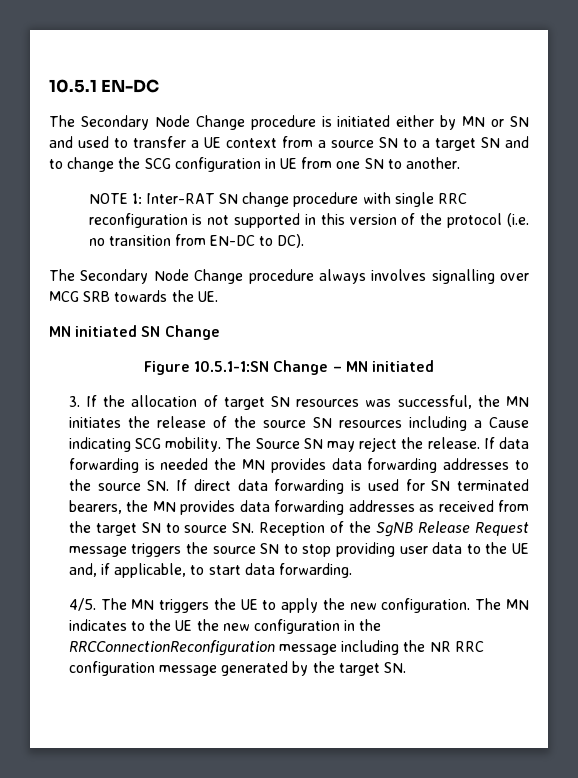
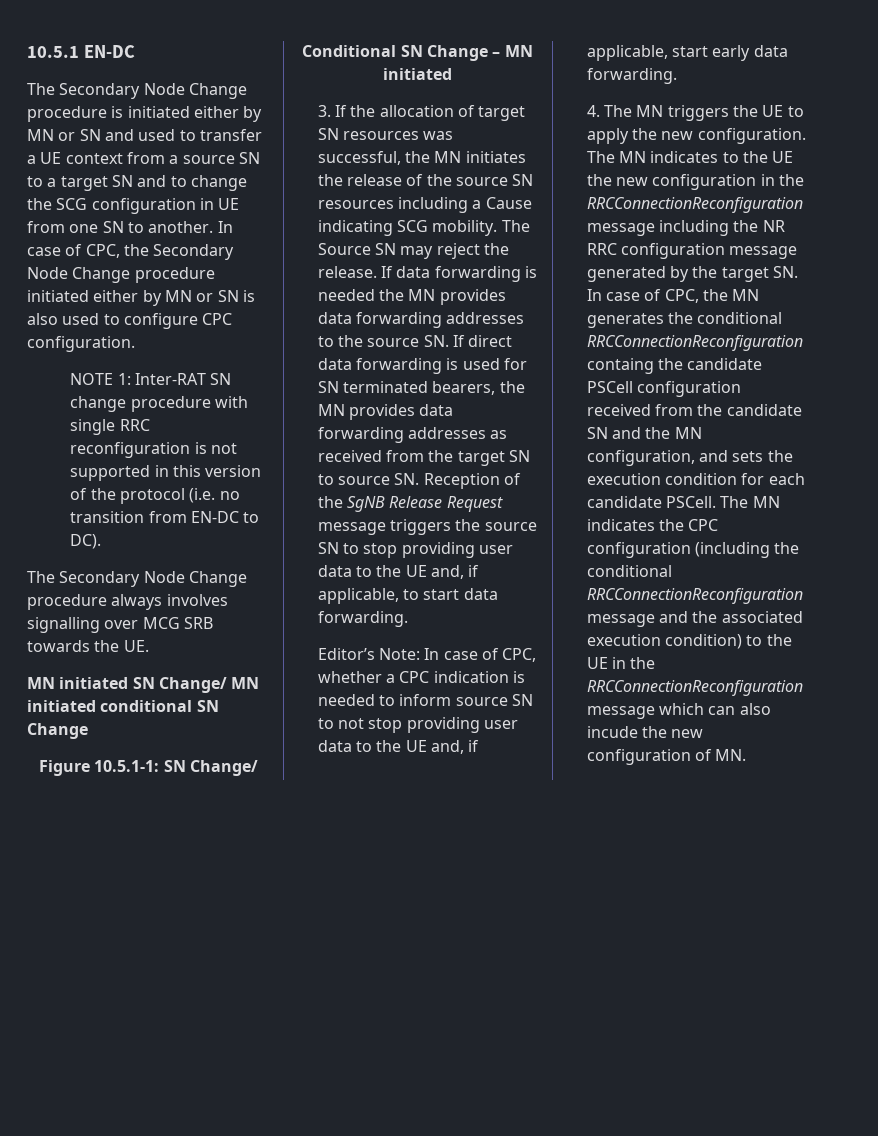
(461, 163) none -> [217,221,233,233] [27,244,235,260] [27,267,215,283] [27,290,255,306] [27,313,233,329] [27,336,135,352] In case of CPC, the Secondary Node Change procedure initiated either by MN or SN is also used to configure CPC configuration.
[164,325,220,340] [144,361,270,375] Change // Figure 10.5.1-1:SN -> [158,677,260,693] [27,700,219,712] [27,723,88,739] [39,760,258,776] [302,45,423,57] Change/ MN initiated conditional SN Change // Figure 10.5.1-1: SN Change/ Conditional SN
[68,598,96,611] 4/5. -> [317,648,537,662] [317,671,525,683] [317,694,533,706] [317,717,518,733] [317,740,480,754] [586,45,788,61] [586,68,677,84] [586,105,600,117] Editor’s Note: In case of CPC, whether a CPC indication is needed to inform source SN to not stop providing user data to the UE and, if applicable, start early data forwarding. // 4.
(406, 667) none -> [586,289,760,303] [586,312,783,328] [586,335,803,351] [586,358,763,374] [586,381,742,397] [586,404,802,416] [586,427,702,439] [586,450,793,466] [586,473,805,485] [586,496,780,508] [586,519,719,531] [586,542,800,558] [586,565,672,577] [586,588,803,604] [586,611,803,627] [586,634,792,649] [586,657,656,669] [586,680,803,696] [586,703,771,719] [586,726,704,738] [586,749,747,765] In case of CPC, the MN generates the conditional RRCConnectionReconfiguration containg the candidate PSCell configuration received from the candidate SN and the MN configuration, and sets the execution condition for each candidate PSCell. The MN indicates the CPC configuration (including the conditional RRCConnectionReconfiguration message and the associated execution condition) to the UE in the RRCConnectionReconfiguration message which can also incude the new configuration of MN.

